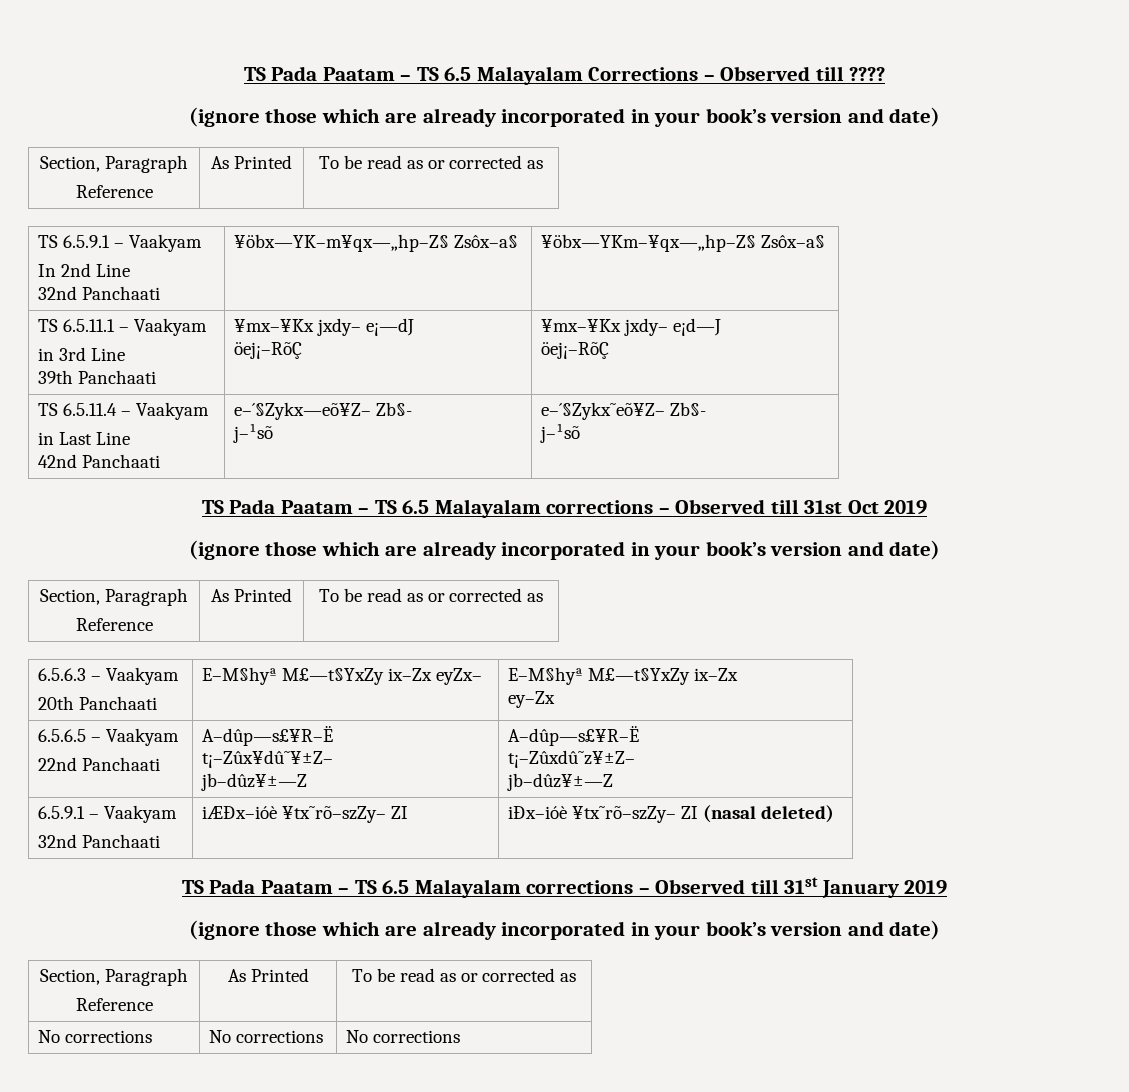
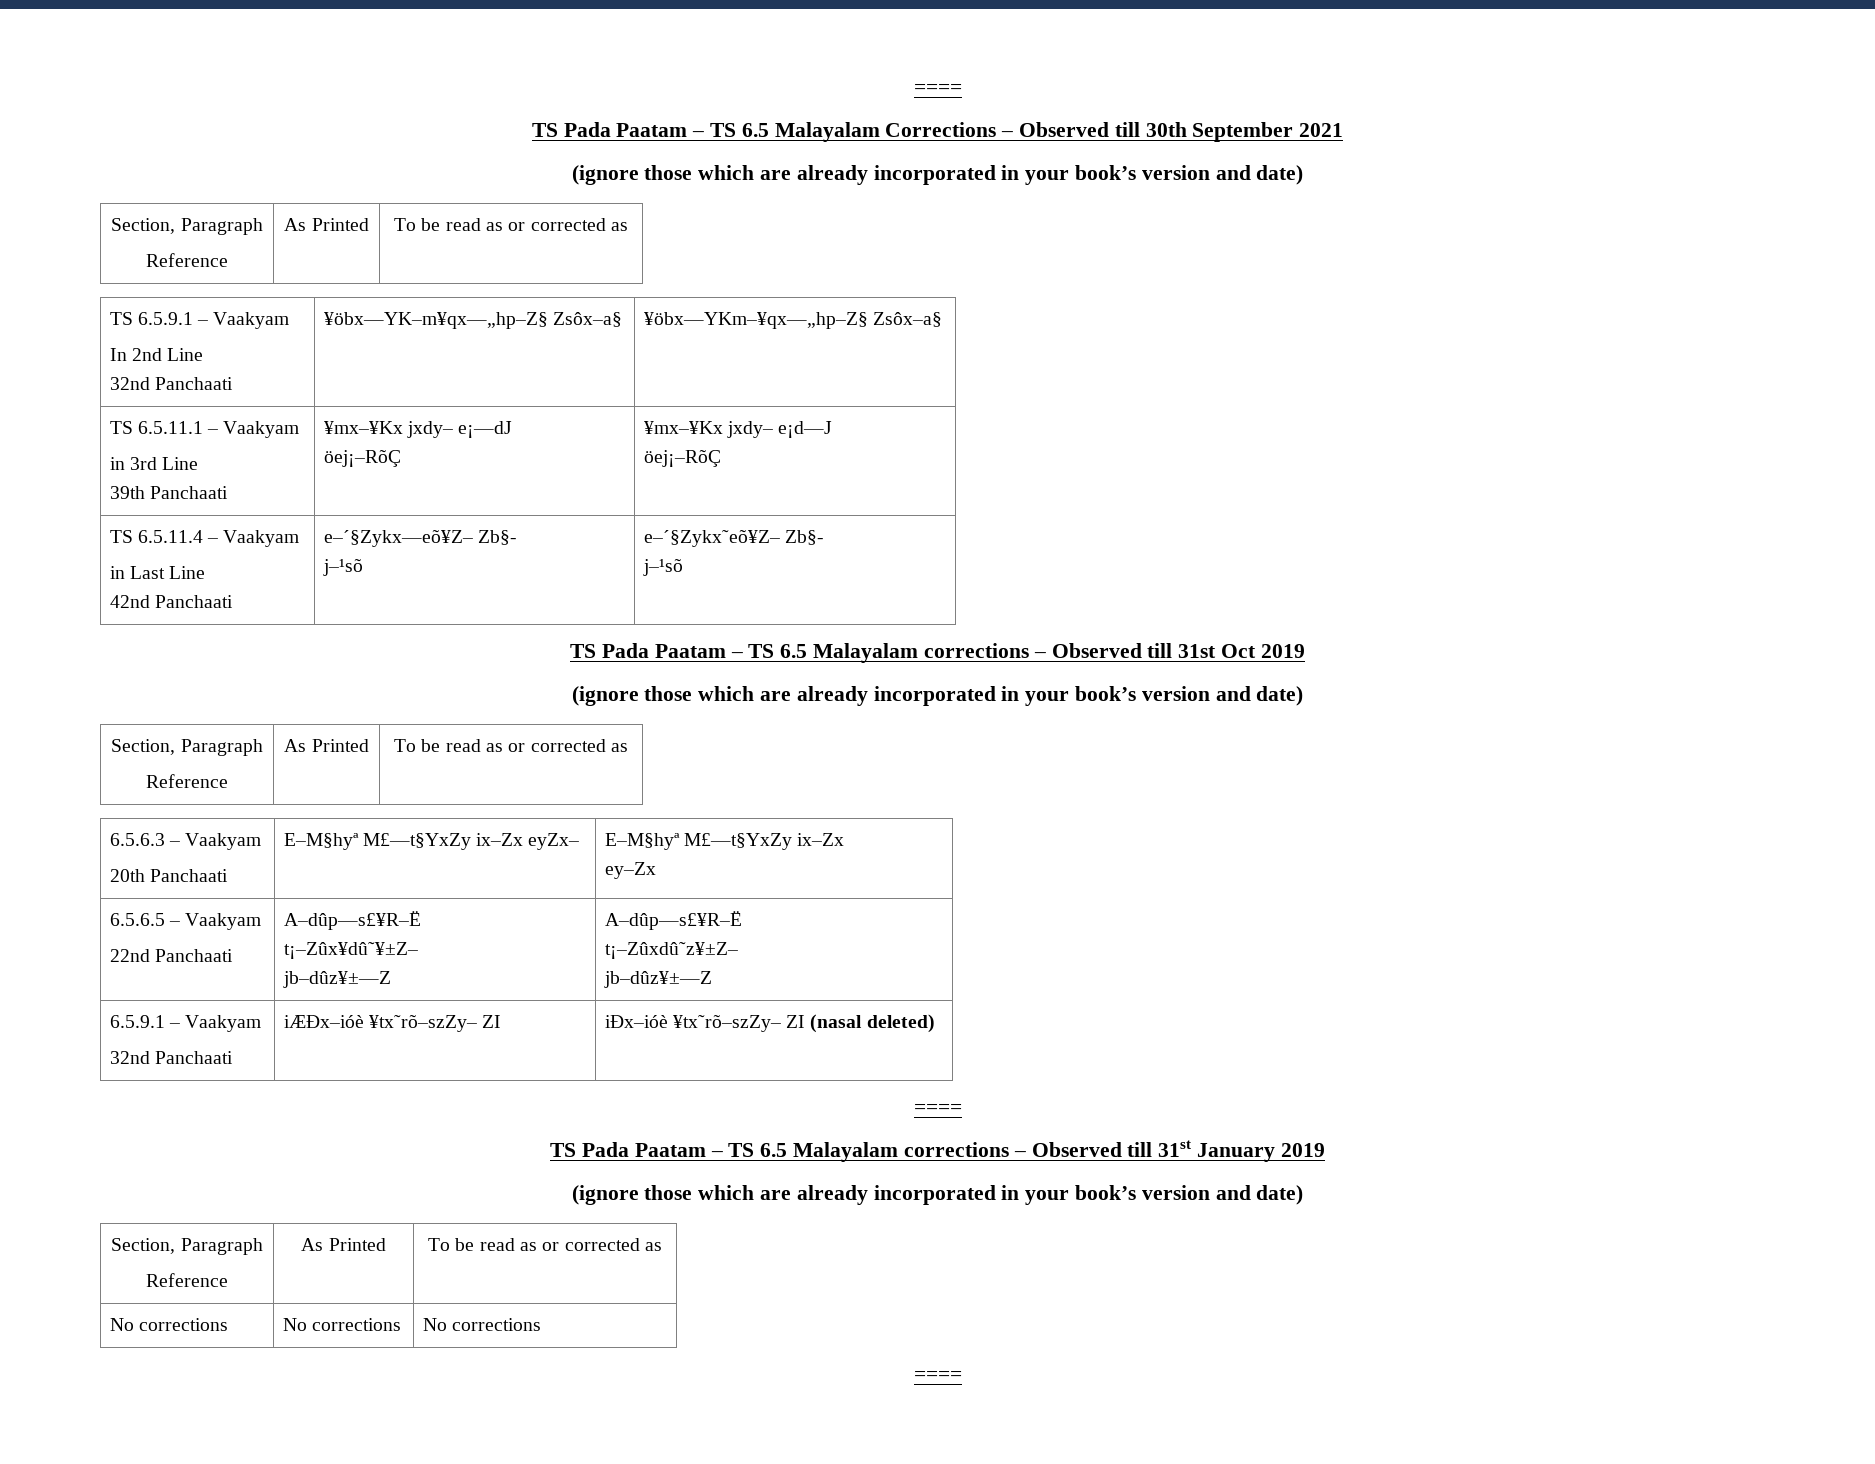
(243, 74) none -> [913,84,962,94] ==== //
[849,67,886,81] ???? -> [1145,122,1344,142] 30th September 2021
(835, 814) none -> [913,1104,962,1114] // ====
(461, 1036) none -> [913,1371,962,1381] // ====

